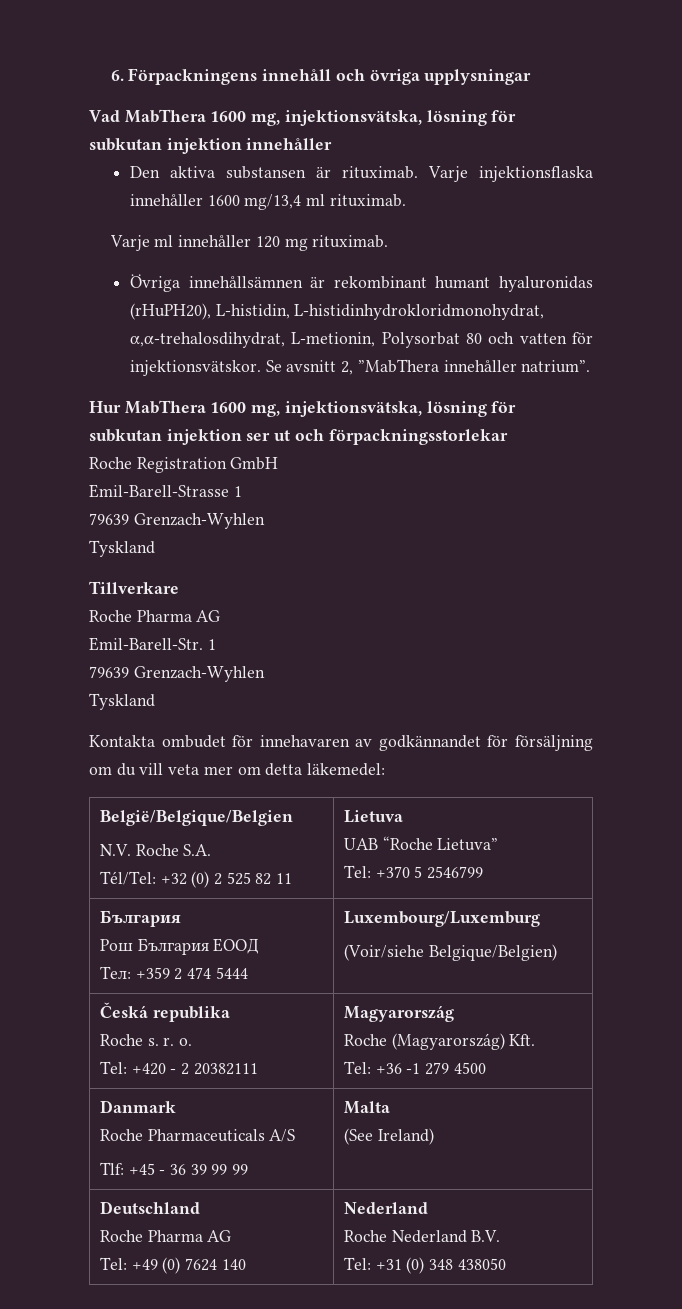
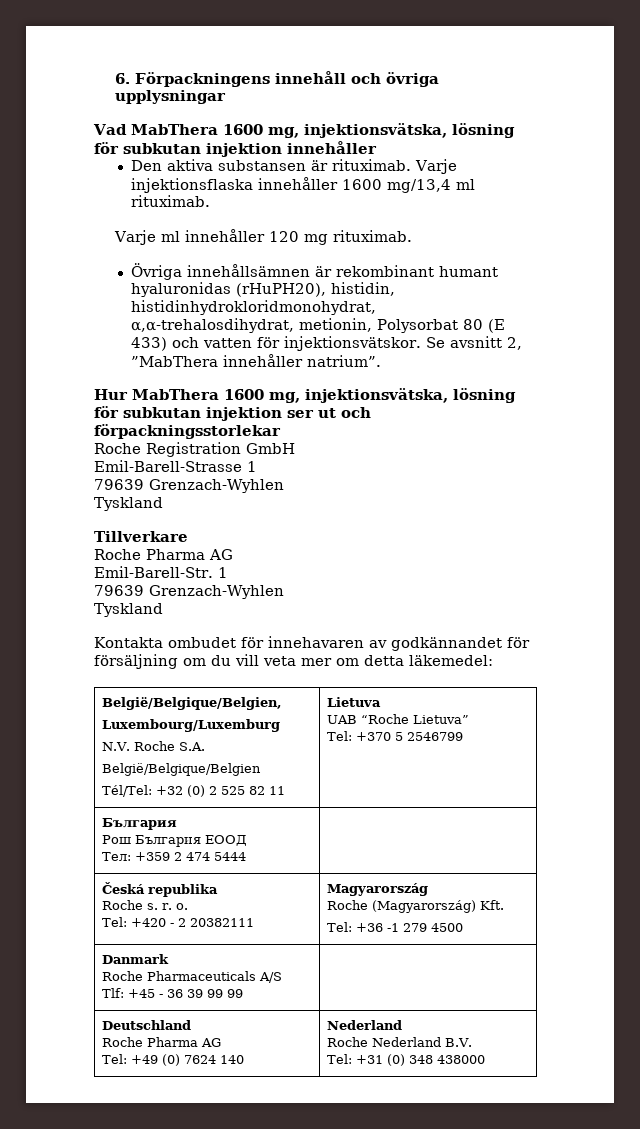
[215,304,545,320] [129,332,482,348] L-histidin, L-histidinhydrokloridmonohydrat, α,α-trehalosdihydrat, L-metionin, Polysorbat 80 -> [331,282,396,296] [131,300,377,315] [131,318,506,333] [131,337,168,351] histidin, histidinhydrokloridmonohydrat, α,α-trehalosdihydrat, metionin, Polysorbat 80 (E 433)
[99,810,293,826] België/Belgique/Belgien -> [101,697,282,710] [101,719,280,732] België/Belgique/Belgien, // Luxembourg/Luxemburg
(212, 850) none -> [101,763,261,776] // België/Belgique/Belgien
[343,911,540,927] [343,944,557,961] Luxembourg/Luxemburg // (Voir/siehe Belgique/Belgien) -> (246, 856) none
[343,1101,390,1114] [343,1128,434,1145] Malta // (See Ireland) -> (243, 993) none
[457,1258,506,1270] 438050 -> [436,1055,485,1064] 438000

